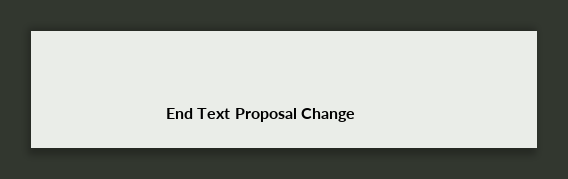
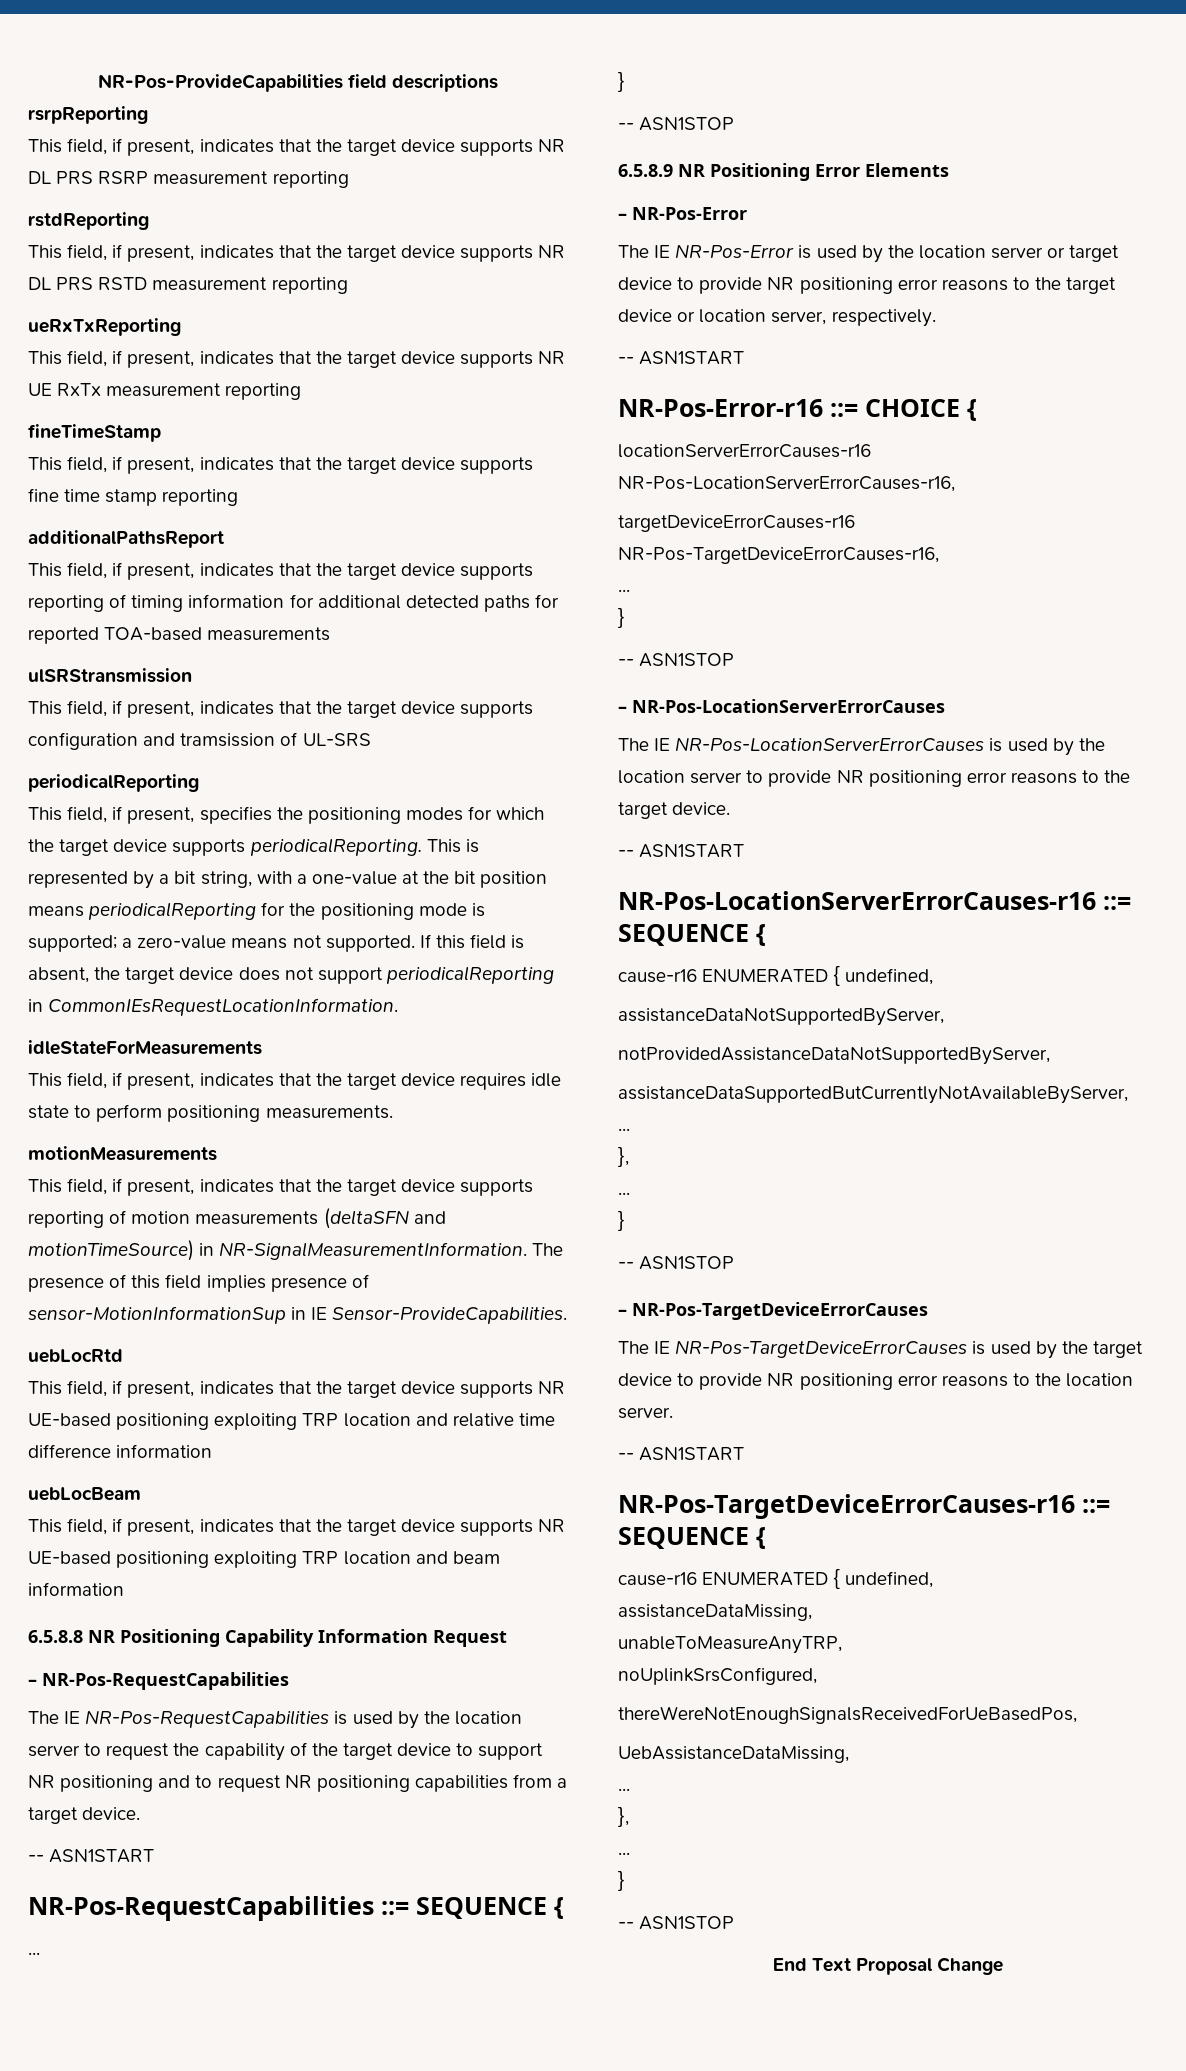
(166, 113) none -> [97,74,499,92] [28,106,148,124] [28,138,566,156] [28,171,349,188] [28,212,149,230] [28,244,566,262] [28,277,348,294] [28,318,181,336] [28,350,566,368] [28,383,302,400] [28,424,161,442] [28,456,534,474] [28,488,239,506] [28,530,224,548] [28,562,534,580] [28,594,560,612] [28,627,331,644] [28,668,192,683] [28,700,534,718] [28,732,371,750] [28,774,199,792] [28,806,545,824] [28,838,479,856] [28,871,548,889] [28,902,485,920] [28,934,525,952] [28,966,554,984] [28,998,399,1016] [28,1040,262,1055] [28,1072,562,1090] [28,1104,393,1122] [28,1146,217,1161] [28,1178,534,1196] [28,1208,446,1229] [28,1240,564,1261] [28,1274,369,1292] [28,1306,568,1324] [28,1349,123,1363] [28,1380,566,1398] [28,1413,555,1430] [28,1444,213,1458] [28,1487,141,1501] [28,1518,566,1536] [28,1551,500,1568] [28,1582,124,1596] [28,1629,507,1647] [28,1672,289,1690] [28,1710,522,1729] [28,1742,544,1761] [28,1774,568,1792] [28,1807,141,1824] [28,1849,155,1863] [28,1896,564,1921] [28,1952,40,1955] [618,72,625,92] [618,117,735,131] [618,163,949,181] [618,207,747,220] [618,244,1120,263] [618,277,1117,294] [618,309,936,327] [618,351,745,365] [618,399,977,422] [618,444,871,458] [618,476,955,492] [618,515,855,532] [618,547,939,564] [618,589,630,592] [618,608,625,628] [618,653,735,667] [618,699,945,713] [618,737,1105,756] [618,770,1131,787] [618,802,731,819] [618,844,745,858] [618,891,1131,910] [618,924,766,947] [618,966,934,986] [618,1008,944,1026] [618,1047,1050,1065] [618,1086,1128,1104] [618,1128,630,1131] [618,1147,629,1167] [618,1192,630,1195] [618,1211,625,1231] [618,1256,735,1270] [618,1302,928,1320] [618,1340,1143,1359] [618,1373,1134,1390] [618,1407,673,1419] [618,1447,745,1461] [618,1494,1110,1519] [618,1527,766,1550] [618,1569,934,1589] [618,1604,812,1621] [618,1636,842,1654] [618,1667,817,1685] [618,1706,1077,1724] [618,1746,849,1763] [618,1788,630,1791] [618,1807,629,1827] [618,1852,630,1855] [618,1871,625,1891] [618,1916,735,1930] NR-Pos-ProvideCapabilities field descriptions // rsrpReporting // This field, if present, indicates that the target device supports NR DL PRS RSRP measurement reporting // rstdReporting // This field, if present, indicates that the target device supports NR DL PRS RSTD measurement reporting // ueRxTxReporting // This field, if present, indicates that the target device supports NR UE RxTx measurement reporting // fineTimeStamp // This field, if present, indicates that the target device supports fine time stamp reporting // additionalPathsReport // This field, if present, indicates that the target device supports reporting of timing information for additional detected paths for reported TOA-based measurements // ulSRStransmission // This field, if present, indicates that the target device supports configuration and tramsission of UL-SRS // periodicalReporting // This field, if present, specifies the positioning modes for which the target device supports periodicalReporting. This is represented by a bit string, with a one-value at the bit position means periodicalReporting for the positioning mode is supported; a zero-value means not supported. If this field is absent, the target device does not support periodicalReporting in CommonIEsRequestLocationInformation. // idleStateForMeasurements // This field, if present, indicates that the target device requires idle state to perform positioning measurements. // motionMeasurements // This field, if present, indicates that the target device supports reporting of motion measurements (deltaSFN and motionTimeSource) in NR-SignalMeasurementInformation. The presence of this field implies presence of sensor-MotionInformationSup in IE Sensor-ProvideCapabilities. // uebLocRtd // This field, if present, indicates that the target device supports NR UE-based positioning exploiting TRP location and relative time difference information // uebLocBeam // This field, if present, indicates that the target device supports NR UE-based positioning exploiting TRP location and beam information // 6.5.8.8 NR Positioning Capability Information Request // – NR-Pos-RequestCapabilities // The IE NR-Pos-RequestCapabilities is used by the location server to request the capability of the target device to support NR positioning and to request NR positioning capabilities from a target device. // -- ASN1START // NR-Pos-RequestCapabilities ::= SEQUENCE { // ... // } // -- ASN1STOP // 6.5.8.9 NR Positioning Error Elements // – NR-Pos-Error // The IE NR-Pos-Error is used by the location server or target device to provide NR positioning error reasons to the target device or location server, respectively. // -- ASN1START // NR-Pos-Error-r16 ::= CHOICE { // locationServerErrorCauses-r16 NR-Pos-LocationServerErrorCauses-r16, // targetDeviceErrorCauses-r16 NR-Pos-TargetDeviceErrorCauses-r16, // ... // } // -- ASN1STOP // – NR-Pos-LocationServerErrorCauses // The IE NR-Pos-LocationServerErrorCauses is used by the location server to provide NR positioning error reasons to the target device. // -- ASN1START // NR-Pos-LocationServerErrorCauses-r16 ::= SEQUENCE { // cause-r16 ENUMERATED { undefined, // assistanceDataNotSupportedByServer, // notProvidedAssistanceDataNotSupportedByServer, // assistanceDataSupportedButCurrentlyNotAvailableByServer, // ... // }, // ... // } // -- ASN1STOP // – NR-Pos-TargetDeviceErrorCauses // The IE NR-Pos-TargetDeviceErrorCauses is used by the target device to provide NR positioning error reasons to the location server. // -- ASN1START // NR-Pos-TargetDeviceErrorCauses-r16 ::= SEQUENCE { // cause-r16 ENUMERATED { undefined, // assistanceDataMissing, // unableToMeasureAnyTRP, // noUplinkSrsConfigured, // thereWereNotEnoughSignalsReceivedForUeBasedPos, // UebAssistanceDataMissing, // ... // }, // ... // } // -- ASN1STOP //

